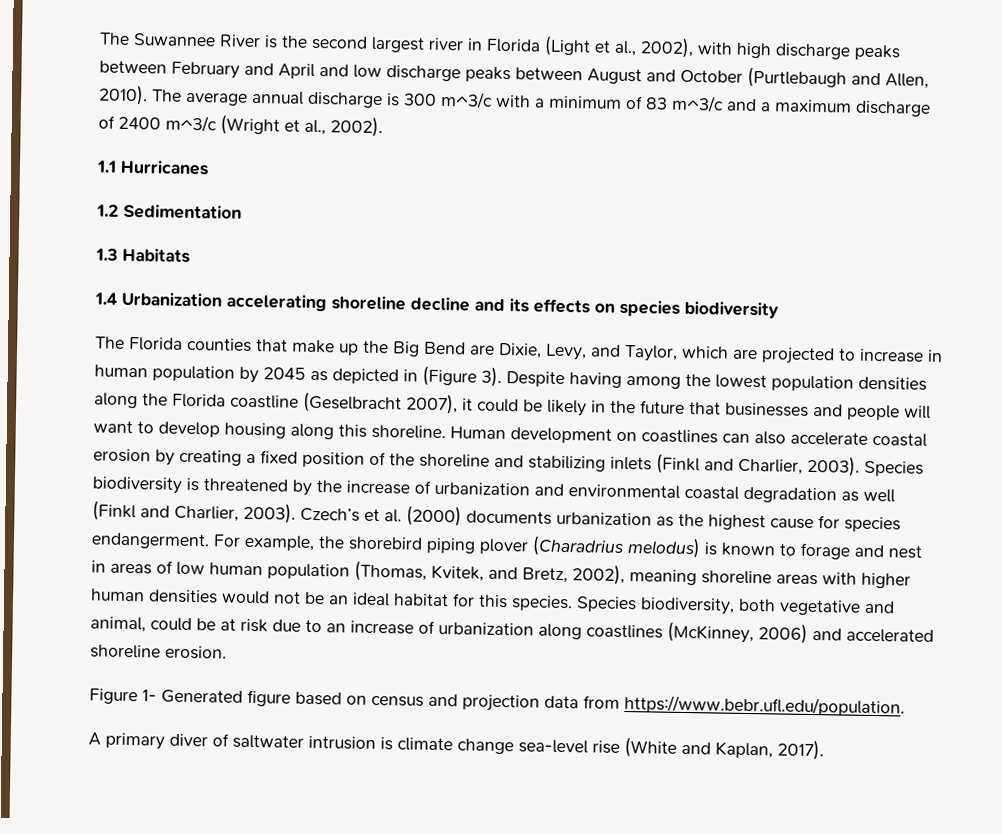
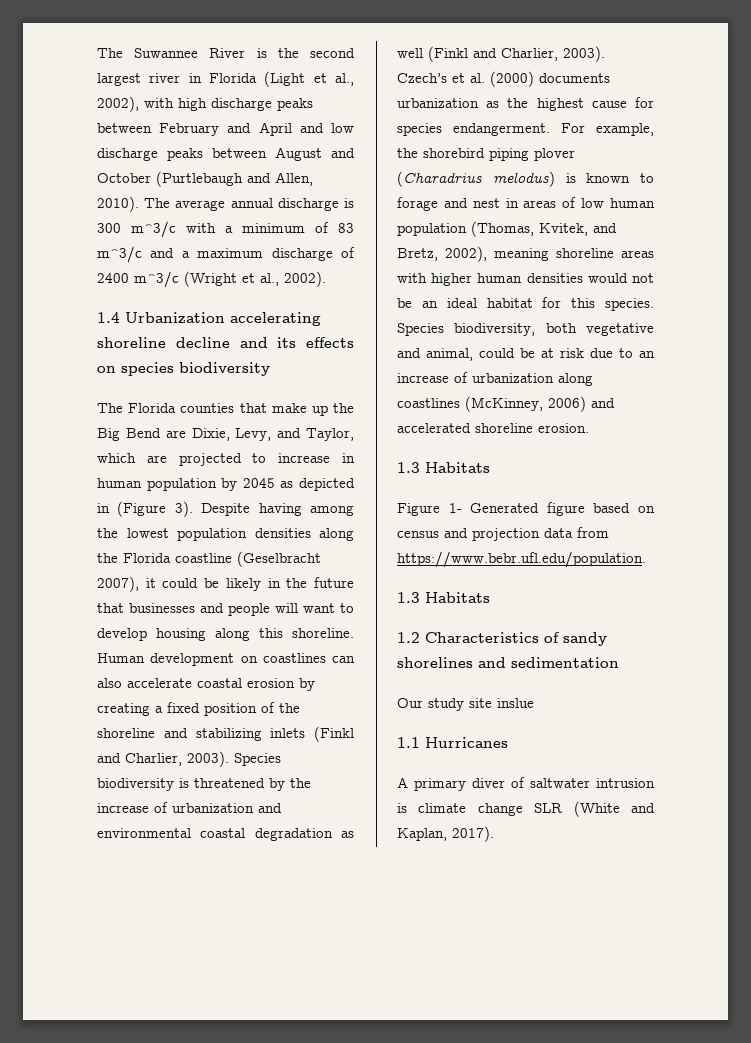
[96,159,209,176] [96,203,242,220] [95,247,190,263] // 1.1 Hurricanes // 1.2 Sedimentation // 1.3 Habitats -> (326, 279) none
(227, 652) none -> [397,462,490,473] // 1.3 Habitats
(905, 706) none -> [397,592,490,603] [397,632,607,646] [397,657,619,668] [397,698,534,711] [397,737,508,748] // 1.3 Habitats // 1.2 Characteristics of sandy shorelines and sedimentation // Our study site inslue // 1.1 Hurricanes
[518,739,620,754] sea-level rise -> [534,803,563,813] SLR

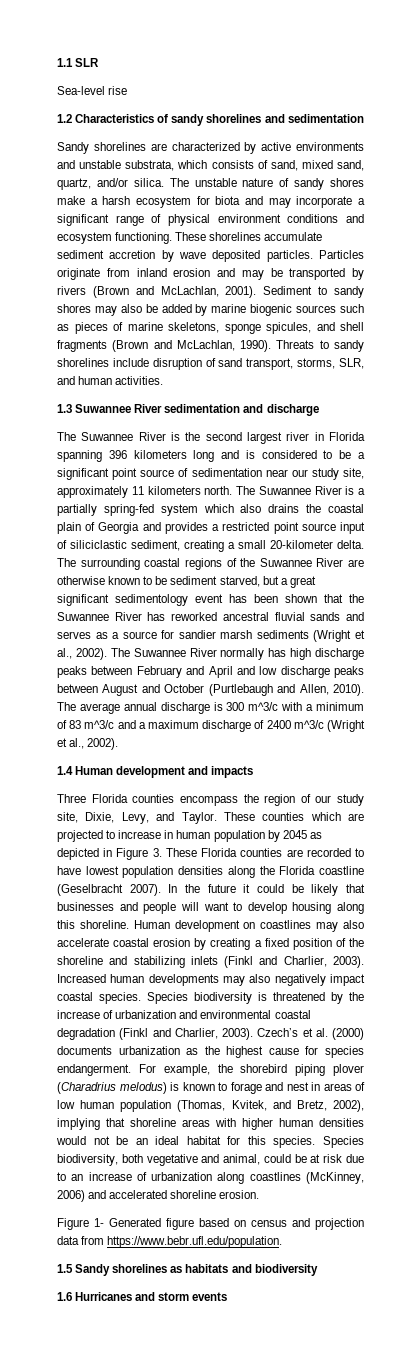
(97, 53) none -> [57,58,100,67] [57,86,128,95] [57,114,364,126] [57,142,364,154] [57,160,364,171] [57,178,364,190] [57,196,365,208] [57,214,364,226] [57,232,323,244] [57,250,364,262] [57,268,364,280] [57,286,364,298] [57,304,364,316] [57,322,364,334] [57,340,364,352] [57,358,364,370] [57,376,164,385] [57,404,319,416] 1.1 SLR // Sea-level rise // 1.2 Characteristics of sandy shorelines and sedimentation // Sandy shorelines are characterized by active environments and unstable substrata, which consists of sand, mixed sand, quartz, and/or silica. The unstable nature of sandy shores make a harsh ecosystem for biota and may incorporate a significant range of physical environment conditions and ecosystem functioning. These shorelines accumulate sediment accretion by wave deposited particles. Particles originate from inland erosion and may be transported by rivers (Brown and McLachlan, 2001). Sediment to sandy shores may also be added by marine biogenic sources such as pieces of marine skeletons, sponge spicules, and shell fragments (Brown and McLachlan, 1990). Threats to sandy shorelines include disruption of sand transport, storms, SLR, and human activities. // 1.3 Suwannee River sedimentation and discharge //
[264,71,354,87] [97,96,174,112] (Light et al., 2002), with -> [57,450,365,462] [57,468,364,480] [57,486,365,498] [57,504,364,516] [57,522,366,534] [57,540,364,552] [57,558,364,570] [57,576,316,588] [57,594,364,606] [57,612,365,621] [57,630,365,642] [57,648,287,660] spanning 396 kilometers long and is considered to be a significant point source of sedimentation near our study site, approximately 11 kilometers north. The Suwannee River is a partially spring-fed system which also drains the coastal plain of Georgia and provides a restricted point source input of siliciclastic sediment, creating a small 20-kilometer delta. The surrounding coastal regions of the Suwannee River are otherwise known to be sediment starved, but a great significant sedimentology event has been shown that the Suwannee River has reworked ancestral fluvial sands and serves as a source for sandier marsh sediments (Wright et al., 2002). The Suwannee River normally has
[125,312,321,326] [97,337,354,348] [97,362,270,376] [97,403,354,416] [97,428,354,441] Urbanization accelerating shoreline decline and its effects on species biodiversity // The Florida counties that make up the Big Bend are Dixie, Levy, and Taylor, -> [75,766,254,778] [57,794,364,806] [57,812,305,824] Human development and impacts // Three Florida counties encompass the region of our study site, Dixie, Levy, and Taylor. These counties
[117,501,354,517] [97,528,118,538] (Figure 3). Despite having among the -> [116,848,364,860] [57,866,81,875] Figure 3. These Florida counties are recorded to have
[97,576,139,592] 2007), -> [129,884,236,896] 2007). In the future
[267,577,354,588] in the future -> (339, 890) none
[332,656,355,663] can -> [316,922,339,932] may
(229, 759) none -> [57,974,366,986] [57,992,141,1004] Increased human developments may also negatively impact coastal species.
[341,831,354,838] [397,48,423,58] as well -> (115, 1034) none
[494,248,549,261] meaning -> [57,1118,125,1130] implying that
[397,462,490,473] // 1.3 Habitats -> (260, 1194) none
[397,592,490,603] [397,632,607,646] [397,657,619,668] [397,698,534,711] [397,737,508,748] [397,777,655,791] [397,801,655,817] [397,826,494,842] 1.3 Habitats // 1.2 Characteristics of sandy shorelines and sedimentation // Our study site inslue // 1.1 Hurricanes // A primary diver of saltwater intrusion is climate change SLR (White and Kaplan, 2017). -> [57,1264,318,1276] [57,1292,228,1301] 1.5 Sandy shorelines as habitats and biodiversity // 1.6 Hurricanes and storm events

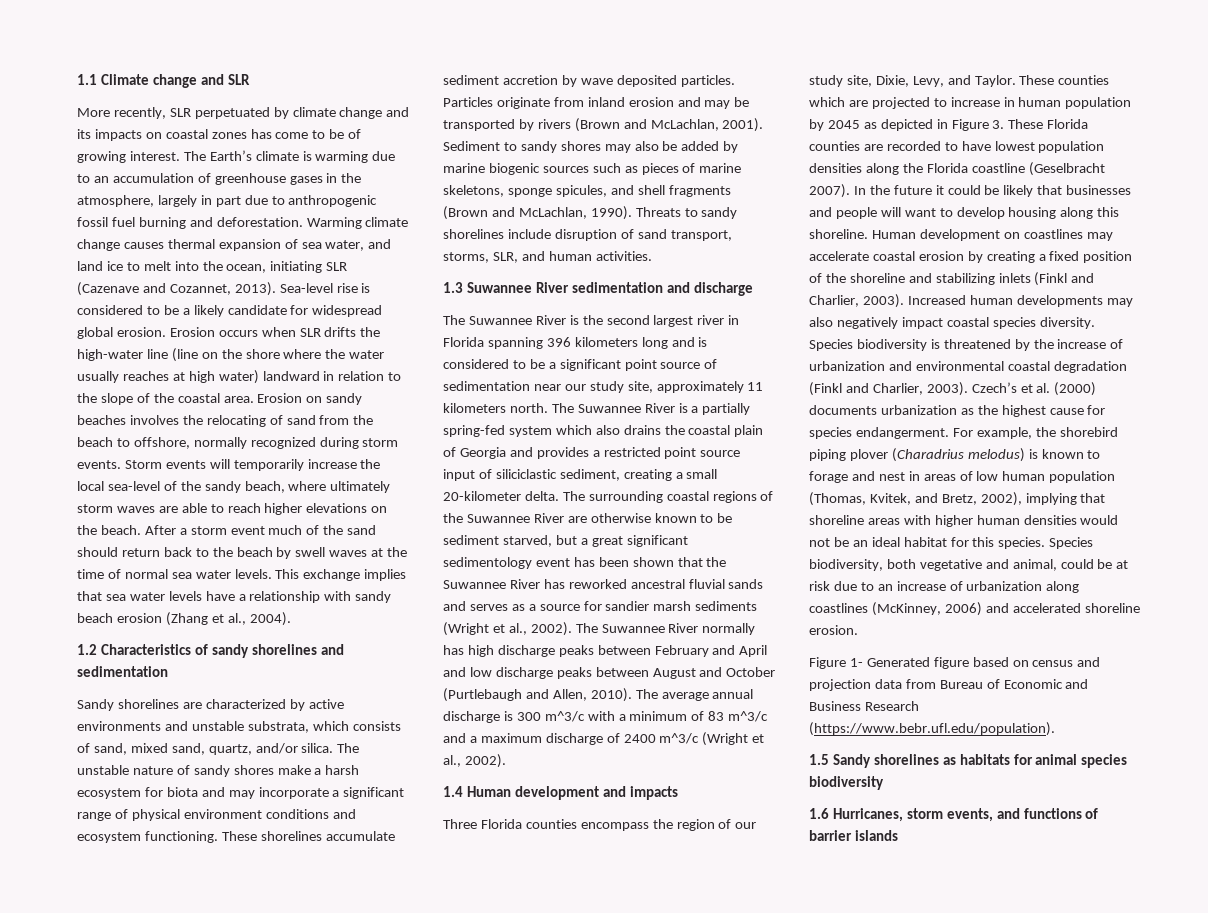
[75,58,100,67] [57,86,128,95] SLR // Sea-level rise -> [100,74,250,88] [77,107,410,119] [77,129,362,141] [77,150,396,163] [77,173,362,185] [77,195,378,207] [77,217,409,229] [77,239,392,251] [77,261,348,273] [77,282,371,296] [77,305,383,317] [77,327,381,339] [77,348,385,362] [77,370,402,384] [77,393,363,405] [77,415,374,427] [77,437,399,449] [77,459,381,471] [77,481,391,493] [77,503,388,515] [77,525,377,535] [77,547,408,559] [77,569,407,581] [77,591,392,603] [77,612,291,626] Climate change and SLR // More recently, SLR perpetuated by climate change and its impacts on coastal zones has come to be of growing interest. The Earth’s climate is warming due to an accumulation of greenhouse gases in the atmosphere, largely in part due to anthropogenic fossil fuel burning and deforestation. Warming climate change causes thermal expansion of sea water, and land ice to melt into the ocean, initiating SLR (Cazenave and Cozannet, 2013). Sea-level rise is considered to be a likely candidate for widespread global erosion. Erosion occurs when SLR drifts the high-water line (line on the shore where the water usually reaches at high water) landward in relation to the slope of the coastal area. Erosion on sandy beaches involves the relocating of sand from the beach to offshore, normally recognized during storm events. Storm events will temporarily increase the local sea-level of the sandy beach, where ultimately storm waves are able to reach higher elevations on the beach. After a storm event much of the sand should return back to the beach by swell waves at the time of normal sea water levels. This exchange implies that sea water levels have a relationship with sandy beach erosion (Zhang et al., 2004).
[343,920,364,929] also -> (1113, 236) none
[99,992,141,1004] species. -> [992,317,1095,329] species diversity.
[107,1236,283,1248] https://www.bebr.ufl.edu/population. -> [939,679,1089,689] [809,701,919,711] [809,722,1055,736] Bureau of Economic and Business Research (https://www.bebr.ufl.edu/population).
[231,1264,252,1273] and -> [1013,754,1128,768] for animal species
[75,1292,228,1301] Hurricanes and storm events -> [832,808,1099,822] [809,830,898,841] Hurricanes, storm events, and functions of barrier islands

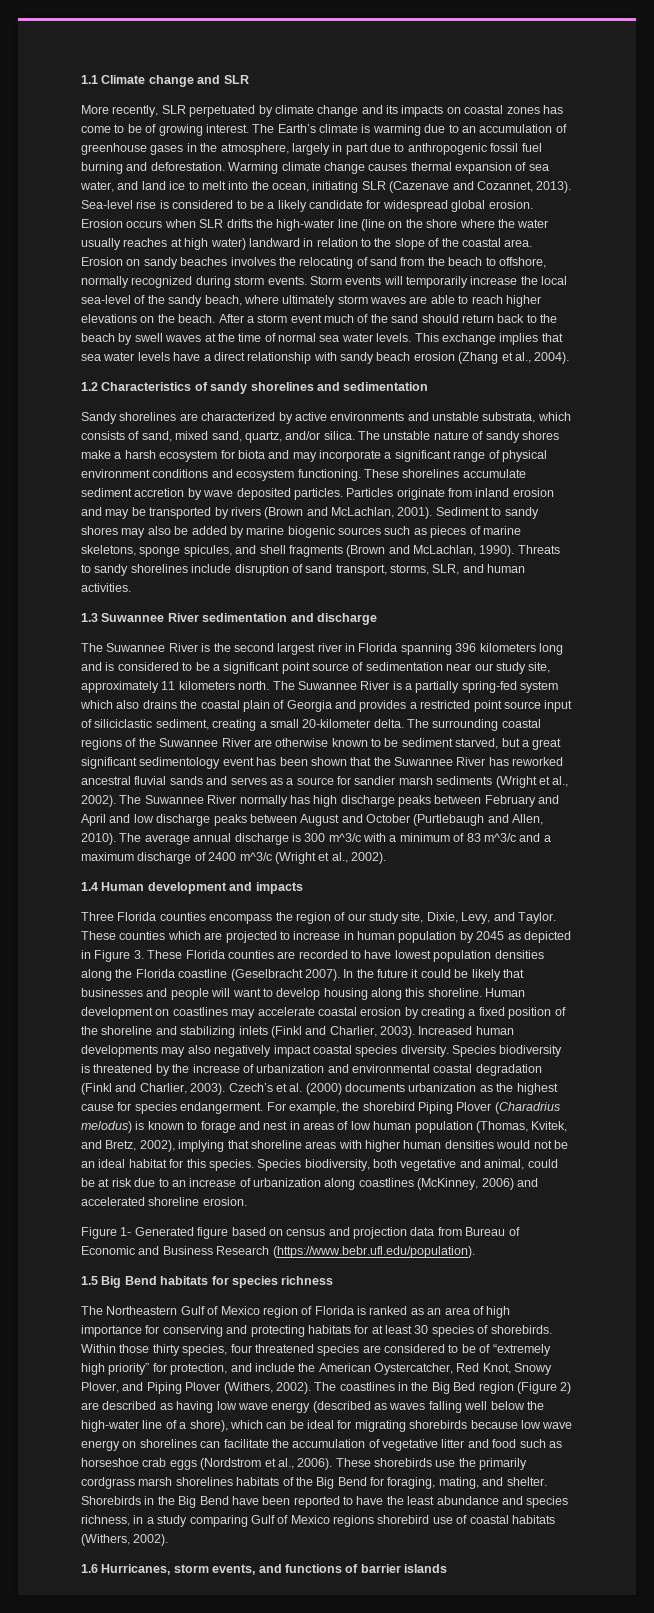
(246, 597) none -> [213,352,245,361] direct
[809,449,888,461] piping plover -> [418,1102,492,1114] Piping Plover
[832,754,1128,768] [809,776,884,790] Sandy shorelines as habitats for animal species biodiversity -> [101,1276,334,1288] [81,1306,511,1318] [81,1325,552,1337] [81,1344,551,1356] [81,1363,553,1375] [81,1382,572,1394] [81,1401,544,1413] [81,1420,573,1432] [81,1439,562,1451] [81,1458,528,1470] [81,1477,547,1489] [81,1496,569,1508] [81,1515,555,1527] [81,1534,169,1546] Big Bend habitats for species richness // The Northeastern Gulf of Mexico region of Florida is ranked as an area of high importance for conserving and protecting habitats for at least 30 species of shorebirds. Within those thirty species, four threatened species are considered to be of “extremely high priority” for protection, and include the American Oystercatcher, Red Knot, Snowy Plover, and Piping Plover (Withers, 2002). The coastlines in the Big Bed region (Figure 2) are described as having low wave energy (described as waves falling well below the high-water line of a shore), which can be ideal for migrating shorebirds because low wave energy on shorelines can facilitate the accumulation of vegetative litter and food such as horseshoe crab eggs (Nordstrom et al., 2006). These shorebirds use the primarily cordgrass marsh shorelines habitats of the Big Bend for foraging, mating, and shelter. Shorebirds in the Big Bend have been reported to have the least abundance and species richness, in a study comparing Gulf of Mexico regions shorebird use of coastal habitats (Withers, 2002).

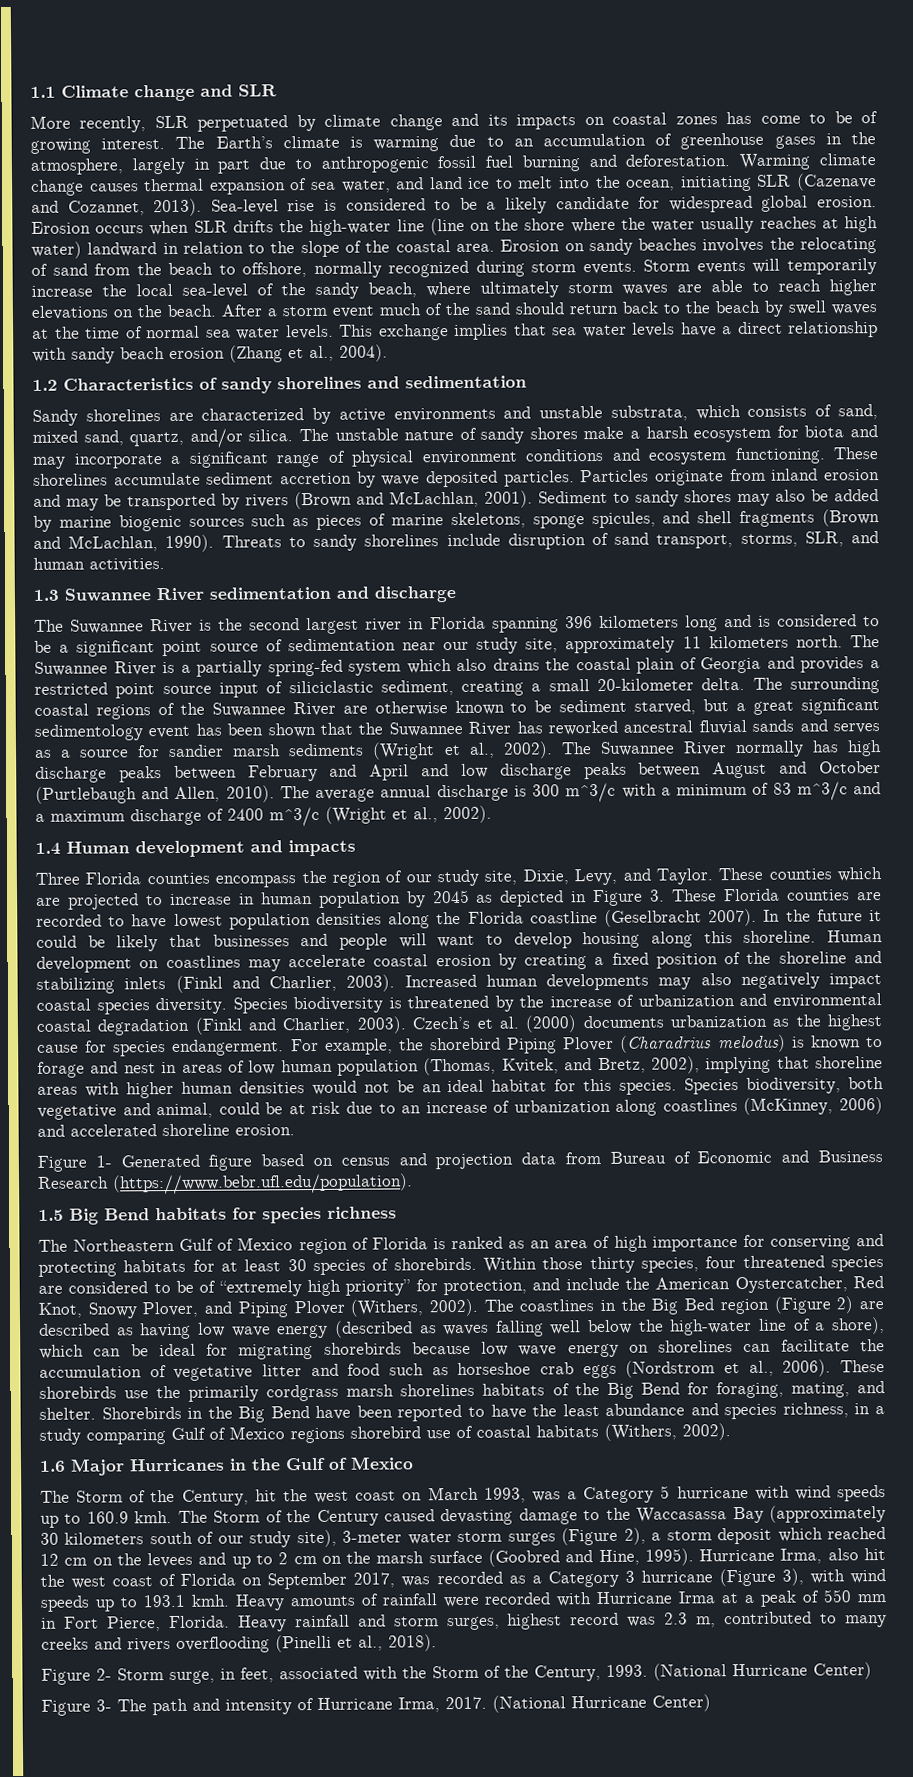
[101,1564,447,1575] Hurricanes, storm events, and functions of barrier islands -> [70,1456,414,1476] [40,1485,886,1506] [40,1505,886,1528] [40,1527,887,1548] [40,1548,887,1569] [40,1568,886,1590] [40,1589,886,1612] [41,1611,887,1632] [41,1634,437,1653] [41,1662,872,1685] [41,1694,711,1716] Major Hurricanes in the Gulf of Mexico // The Storm of the Century, hit the west coast on March 1993, was a Category 5 hurricane with wind speeds up to 160.9 kmh. The Storm of the Century caused devasting damage to the Waccasassa Bay (approximately 30 kilometers south of our study site), 3-meter water storm surges (Figure 2), a storm deposit which reached 12 cm on the levees and up to 2 cm on the marsh surface (Goobred and Hine, 1995). Hurricane Irma, also hit the west coast of Florida on September 2017, was recorded as a Category 3 hurricane (Figure 3), with wind speeds up to 193.1 kmh. Heavy amounts of rainfall were recorded with Hurricane Irma at a peak of 550 mm in Fort Pierce, Florida. Heavy rainfall and storm surges, highest record was 2.3 m, contributed to many creeks and rivers overflooding (Pinelli et al., 2018). // Figure 2- Storm surge, in feet, associated with the Storm of the Century, 1993. (National Hurricane Center) // Figure 3- The path and intensity of Hurricane Irma, 2017. (National Hurricane Center)

